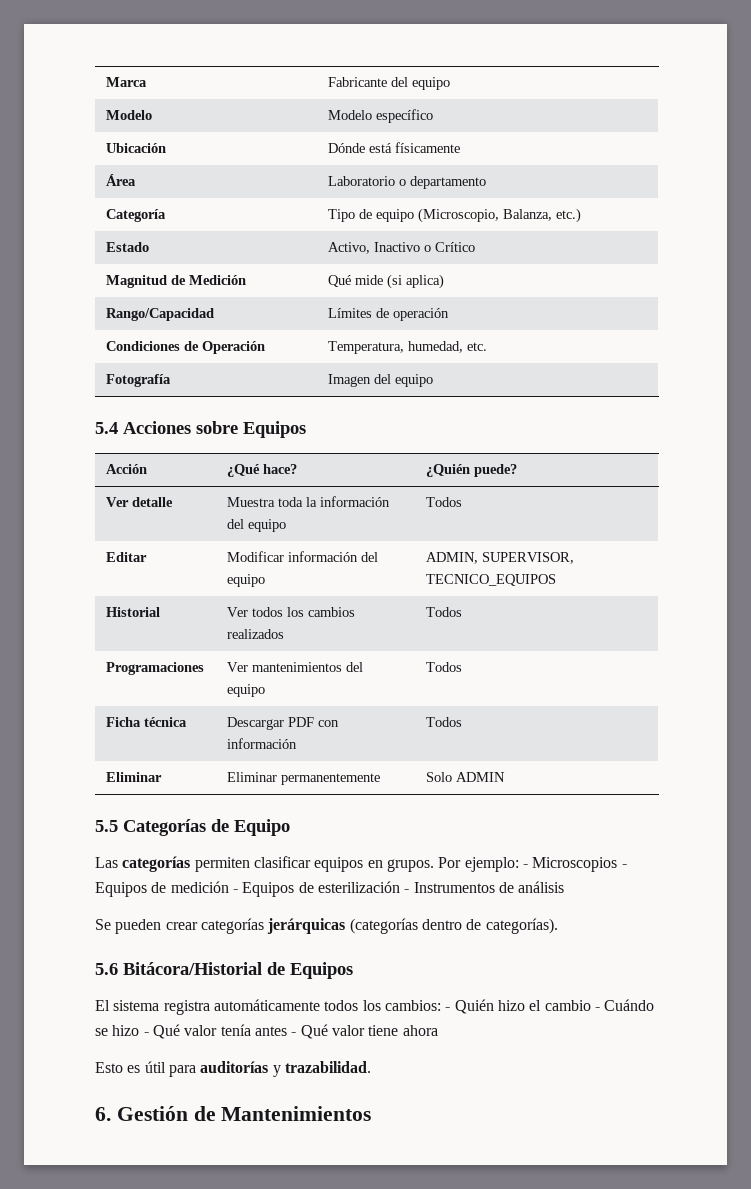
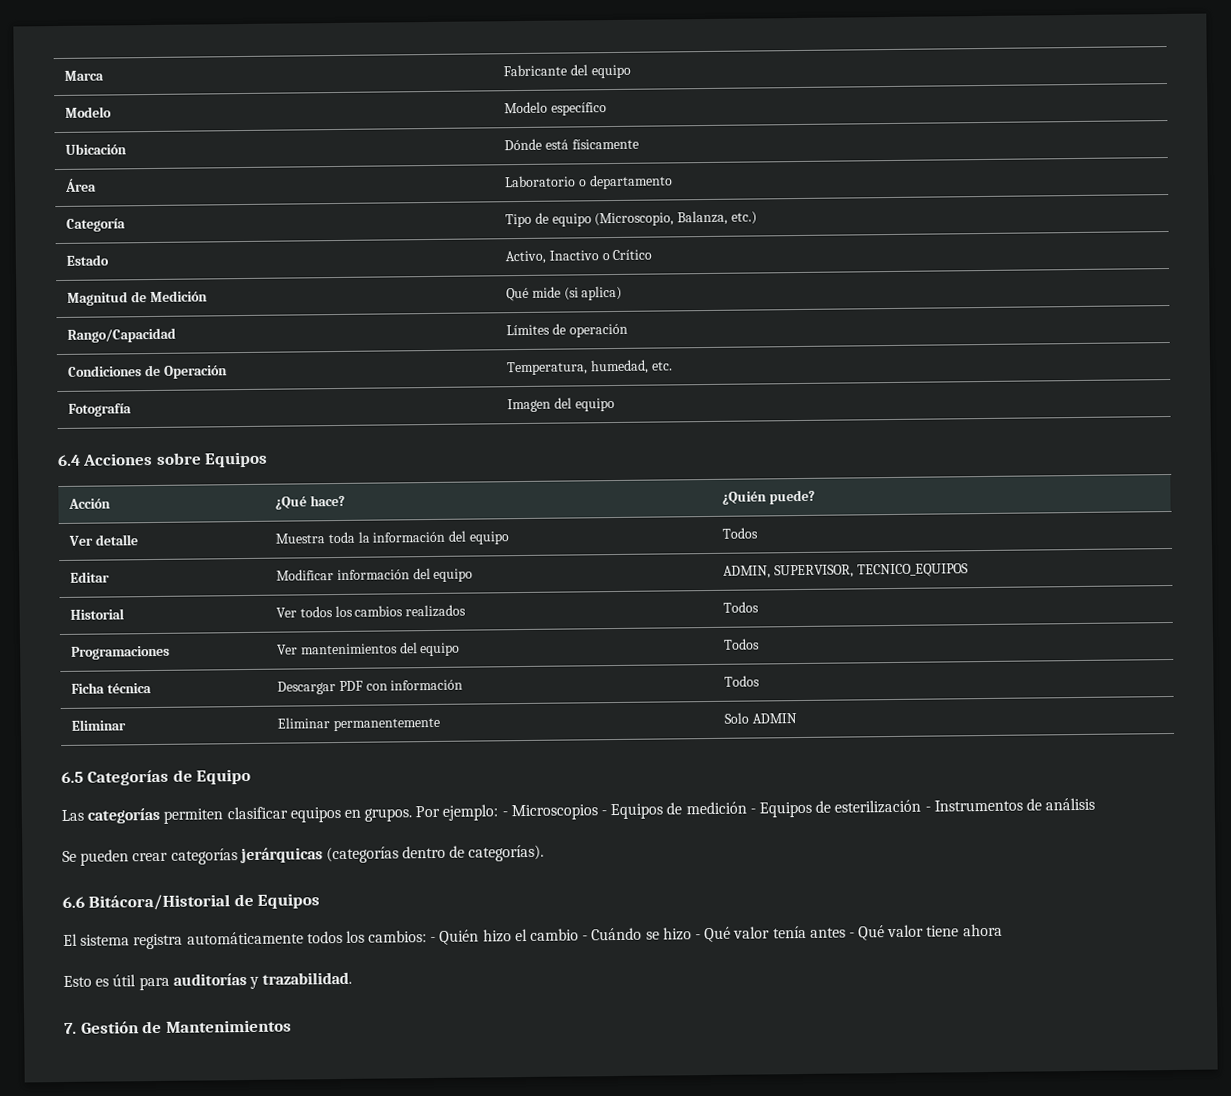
[95,422,118,434] 5.4 -> [57,454,81,467] 6.4
[95,820,118,832] 5.5 -> [61,771,84,784] 6.5
[95,963,118,975] 5.6 -> [62,896,85,909] 6.6
[95,1107,111,1121] 6. -> [64,1022,77,1034] 7.

